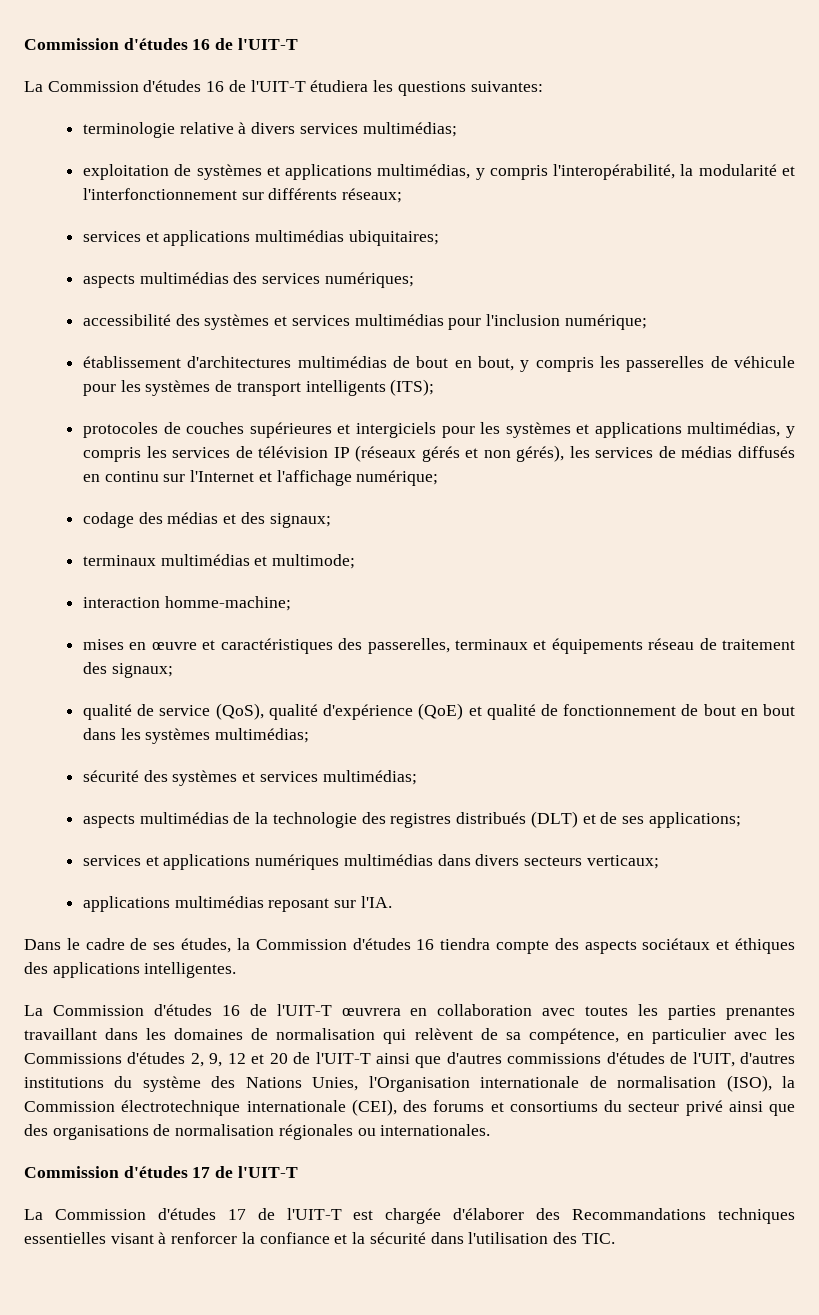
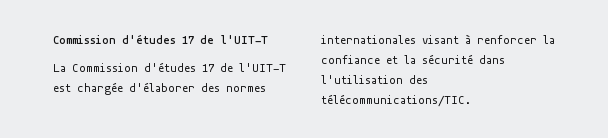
[24,38,298,50] [24,80,543,96] [83,122,457,138] [83,164,795,180] [83,188,403,203] [83,230,439,246] [83,272,414,288] [83,314,647,330] [83,356,795,372] [83,379,435,396] [83,422,795,438] [83,445,796,462] [83,470,439,486] [83,512,331,528] [83,554,356,569] [83,596,291,611] [83,638,795,654] [83,662,173,678] [83,703,796,720] [83,728,310,744] [83,770,417,786] [83,811,741,828] [83,854,659,870] [83,896,392,912] [24,938,795,954] [24,962,237,978] [24,1004,795,1020] [24,1028,795,1044] [24,1052,795,1068] [24,1075,796,1092] [24,1099,795,1116] [24,1124,491,1140] [24,1166,188,1178] Commission d'études 16 de l'UIT-T // La Commission d'études 16 de l'UIT-T étudiera les questions suivantes: // terminologie relative à divers services multimédias; // exploitation de systèmes et applications multimédias, y compris l'interopérabilité, la modularité et l'interfonctionnement sur différents réseaux; // services et applications multimédias ubiquitaires; // aspects multimédias des services numériques; // accessibilité des systèmes et services multimédias pour l'inclusion numérique; // établissement d'architectures multimédias de bout en bout, y compris les passerelles de véhicule pour les systèmes de transport intelligents (ITS); // protocoles de couches supérieures et intergiciels pour les systèmes et applications multimédias, y compris les services de télévision IP (réseaux gérés et non gérés), les services de médias diffusés en continu sur l'Internet et l'affichage numérique; // codage des médias et des signaux; // terminaux multimédias et multimode; // interaction homme-machine; // mises en œuvre et caractéristiques des passerelles, terminaux et équipements réseau de traitement des signaux; // qualité de service (QoS), qualité d'expérience (QoE) et qualité de fonctionnement de bout en bout dans les systèmes multimédias; // sécurité des systèmes et services multimédias; // aspects multimédias de la technologie des registres distribués (DLT) et de ses applications; // services et applications numériques multimédias dans divers secteurs verticaux; // applications multimédias reposant sur l'IA. // Dans le cadre de ses études, la Commission d'études 16 tiendra compte des aspects sociétaux et éthiques des applications intelligentes. // La Commission d'études 16 de l'UIT-T œuvrera en collaboration avec toutes les parties prenantes travaillant dans les domaines de normalisation qui relèvent de sa compétence, en particulier avec les Commissions d'études 2, 9, 12 et 20 de l'UIT-T ainsi que d'autres commissions d'études de l'UIT, d'autres institutions du système des Nations Unies, l'Organisation internationale de normalisation (ISO), la Commission électrotechnique internationale (CEI), des forums et consortiums du secteur privé ainsi que des organisations de normalisation régionales ou internationales. // Commission d'études -> [53,34,176,44] Commission d'études
[572,1208,795,1224] [24,1232,106,1244] Recommandations techniques essentielles -> [226,86,266,92] [321,35,416,44] normes internationales
[581,1233,615,1244] TIC. -> [321,94,471,107] télécommunications/TIC.

